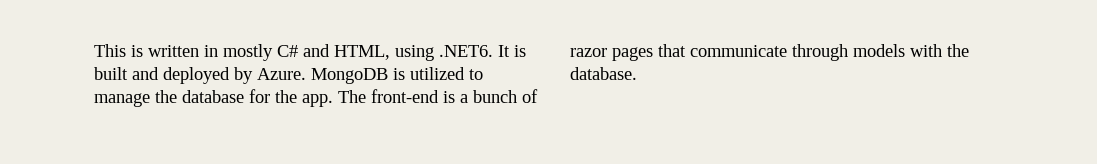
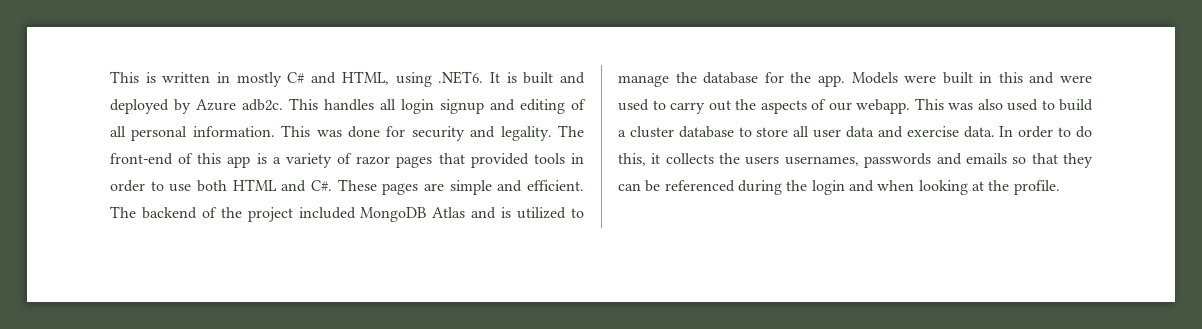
[257,68,388,84] Azure. MongoDB -> [196,98,586,114] [110,125,584,141] [110,153,584,168] [110,179,584,195] [110,206,497,222] Azure adb2c. This handles all login signup and editing of all personal information. This was done for security and legality. The front-end of this app is a variety of razor pages that provided tools in order to use both HTML and C#. These pages are simple and efficient. The backend of the project included MongoDB Atlas and
[338,89,538,103] [570,44,969,61] [570,67,637,80] The front-end is a bunch of razor pages that communicate through models with the database. -> [851,72,1092,84] [618,98,1093,114] [618,126,1092,138] [618,153,1093,168] [618,180,1060,195] Models were built in this and were used to carry out the aspects of our webapp. This was also used to build a cluster database to store all user data and exercise data. In order to do this, it collects the users usernames, passwords and emails so that they can be referenced during the login and when looking at the profile.

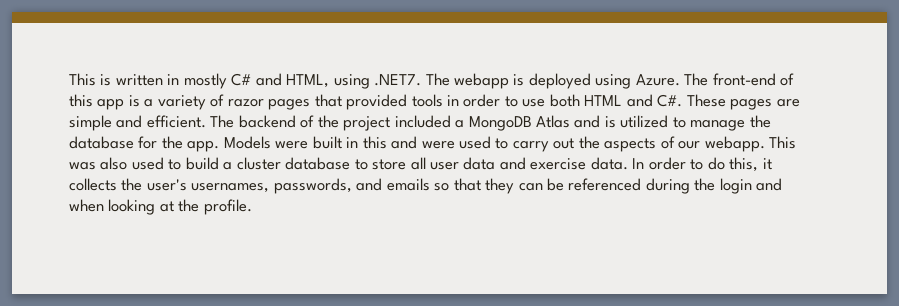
[438,71,585,84] [110,98,586,114] [110,125,552,141] .NET6. It is built and deployed by Azure adb2c. This handles all login signup and editing of all personal information. This was done for security and legality. -> [374,73,680,89] .NET7. The webapp is deployed using Azure.
(356, 213) none -> [455,120,465,128] a
[745,153,932,168] users usernames, passwords -> [146,178,352,194] user's usernames, passwords,

